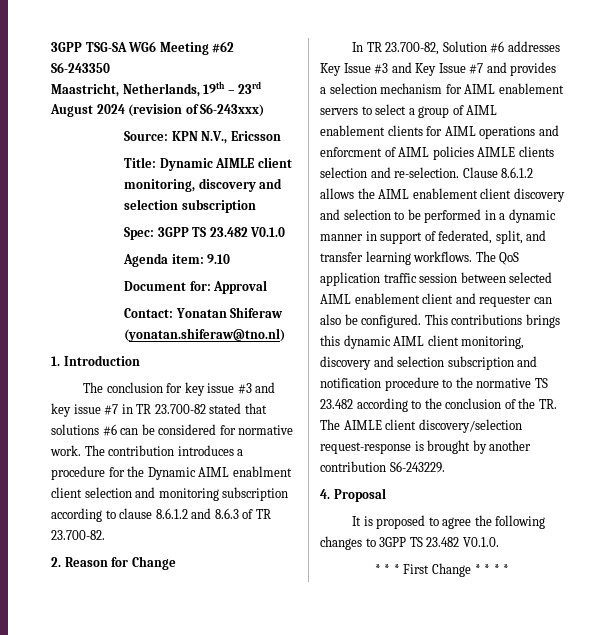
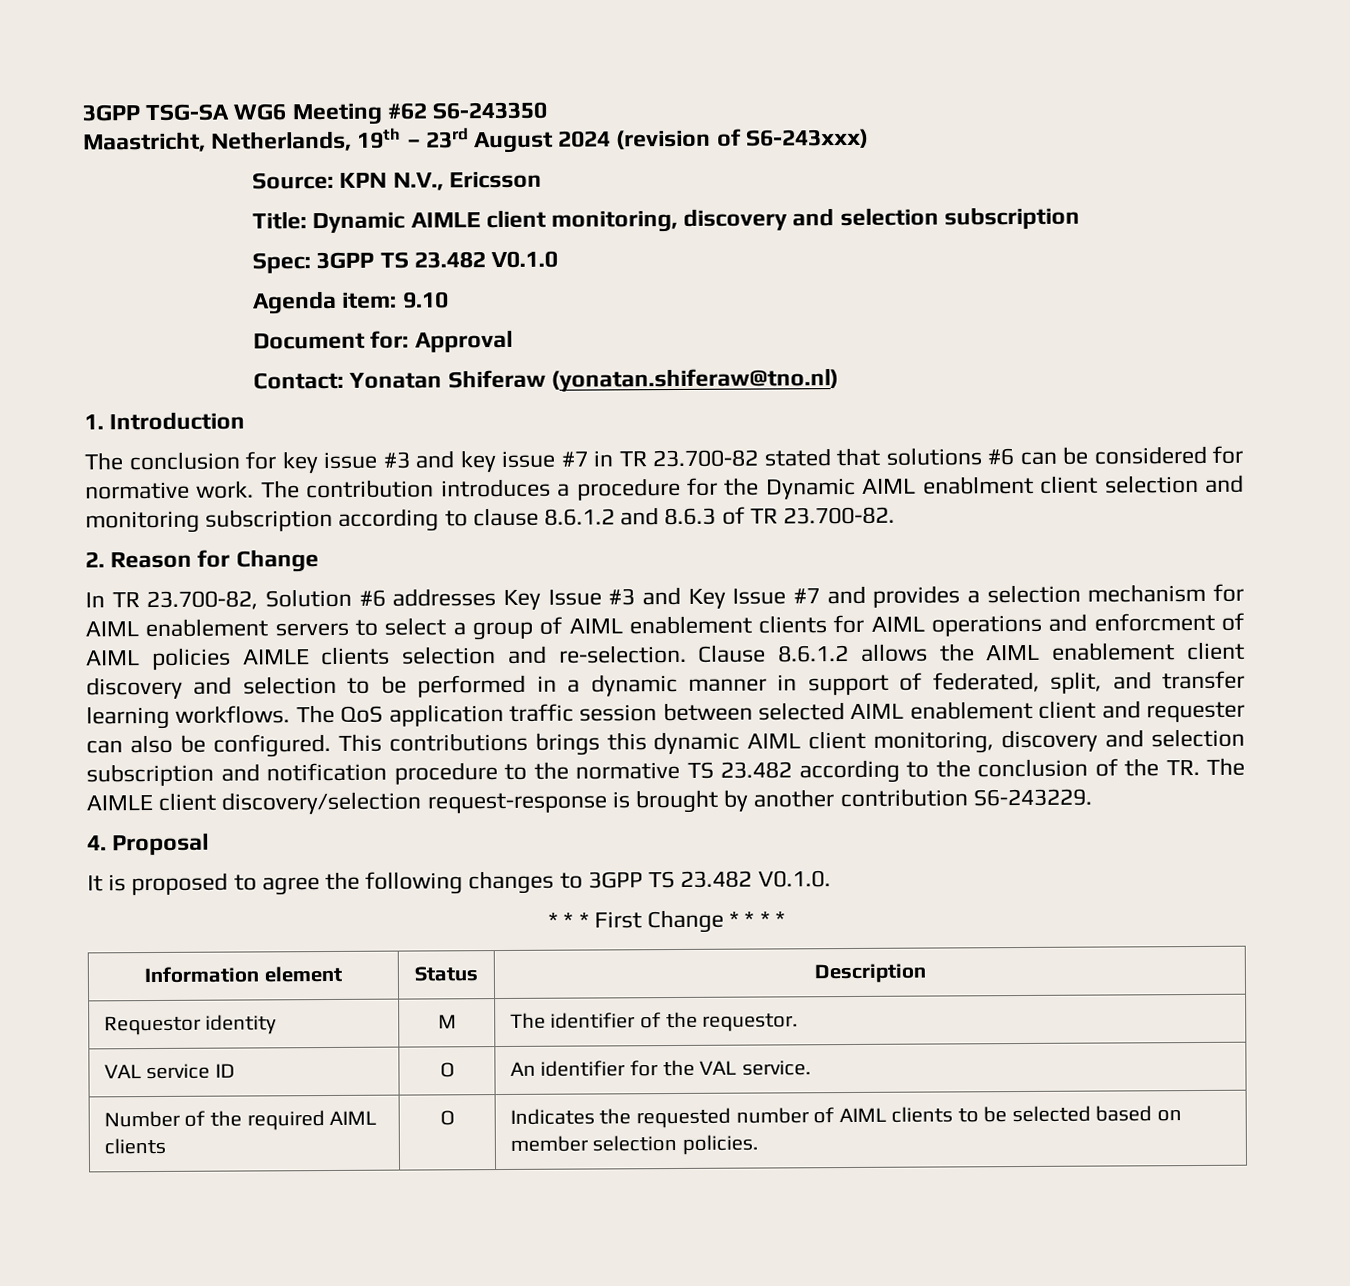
(510, 569) none -> [144,965,342,984] [414,966,478,982] [813,963,926,984] [103,1014,278,1036] [437,1014,457,1029] [509,1011,799,1032] [103,1063,236,1080] [439,1062,455,1078] [509,1059,811,1077] [103,1110,378,1131] [103,1137,166,1155] [439,1110,455,1126] [509,1105,1182,1129] [509,1134,759,1155] // Information element | Status | Description // Requestor identity | M | The identifier of the requestor. // VAL service ID | O | An identifier for the VAL service. // Number of the required AIML clients | O | Indicates the requested number of AIML clients to be selected based on member selection policies.

